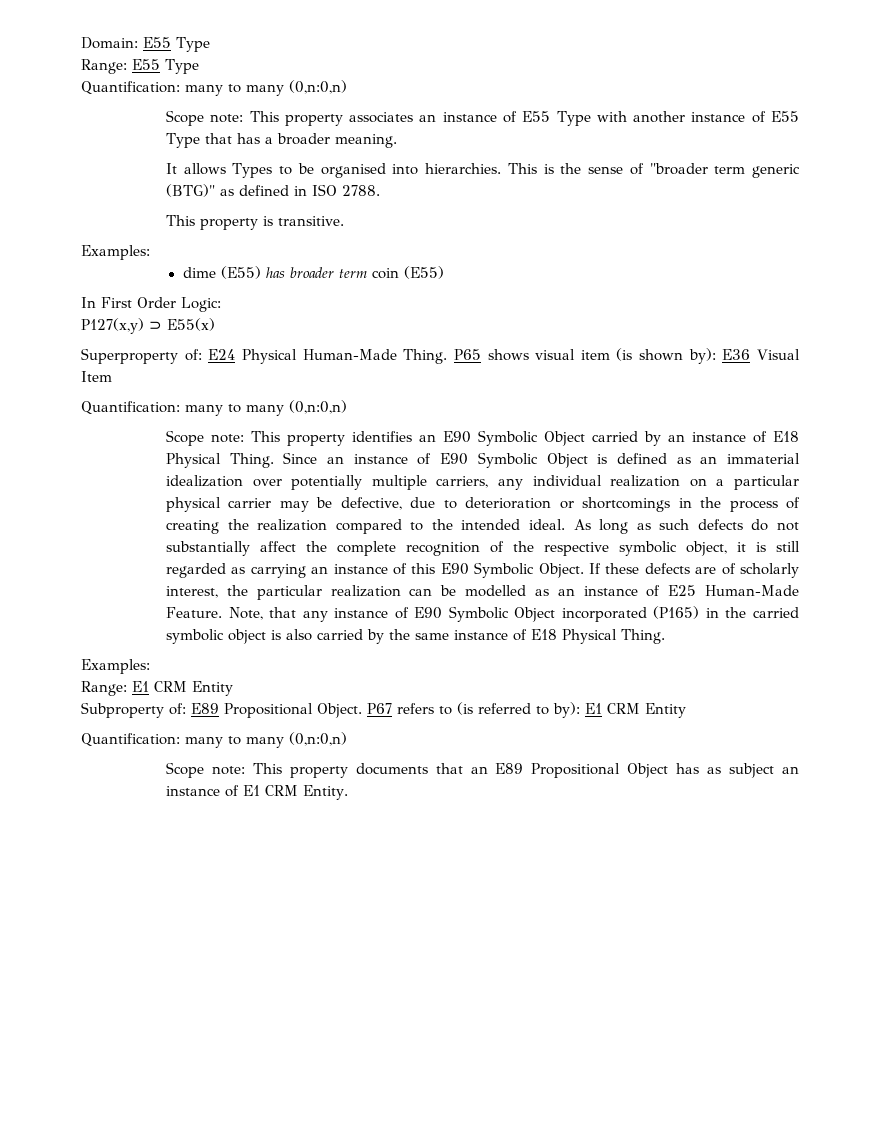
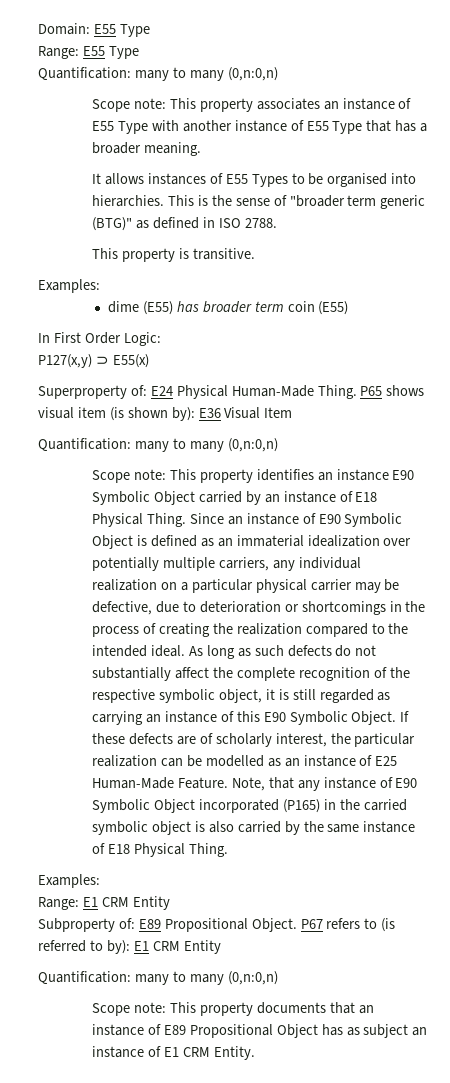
(226, 169) none -> [147,173,248,185] instances of E55
(437, 438) none -> [336,469,389,481] instance
(488, 770) none -> [92,1024,161,1036] instance of

